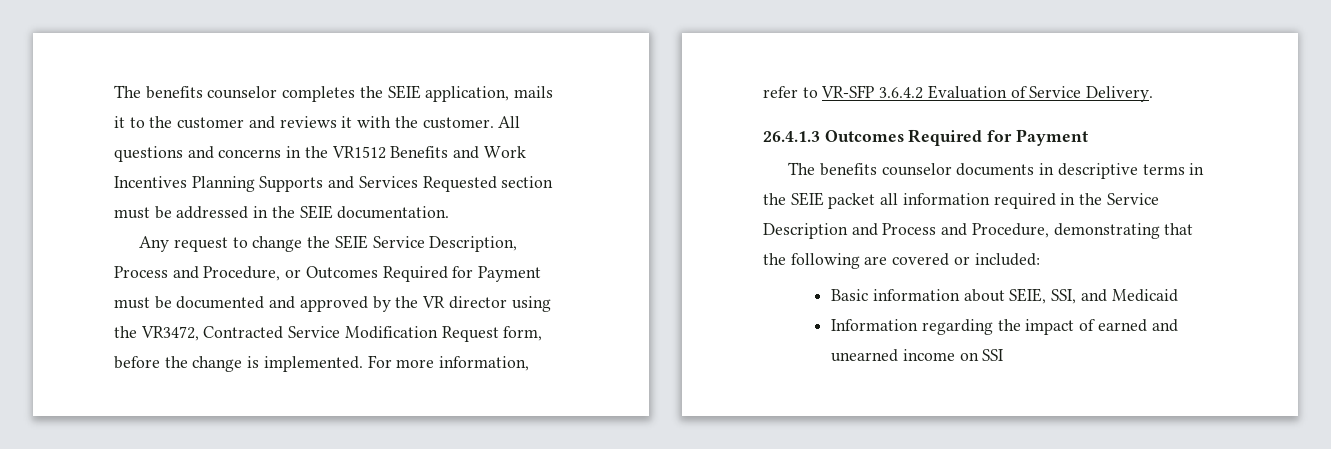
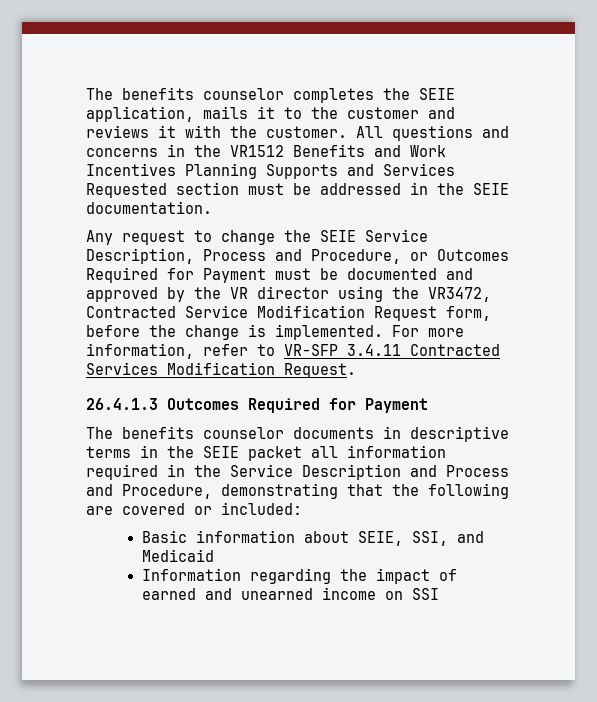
[879,85,1154,102] 3.6.4.2 Evaluation of Service Delivery. -> [347,344,500,356] [86,362,356,378] 3.4.11 Contracted Services Modification Request.

